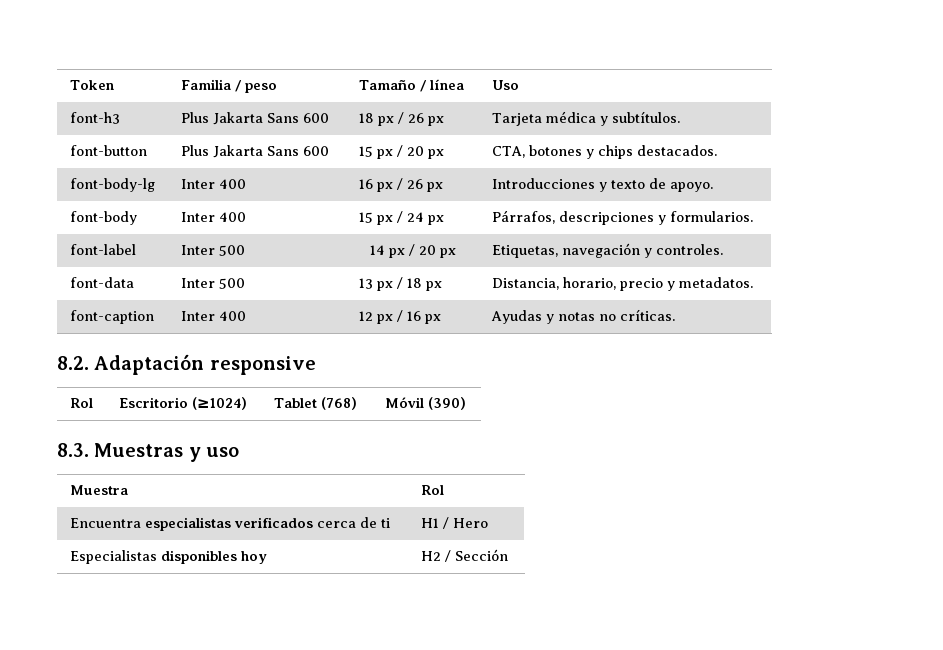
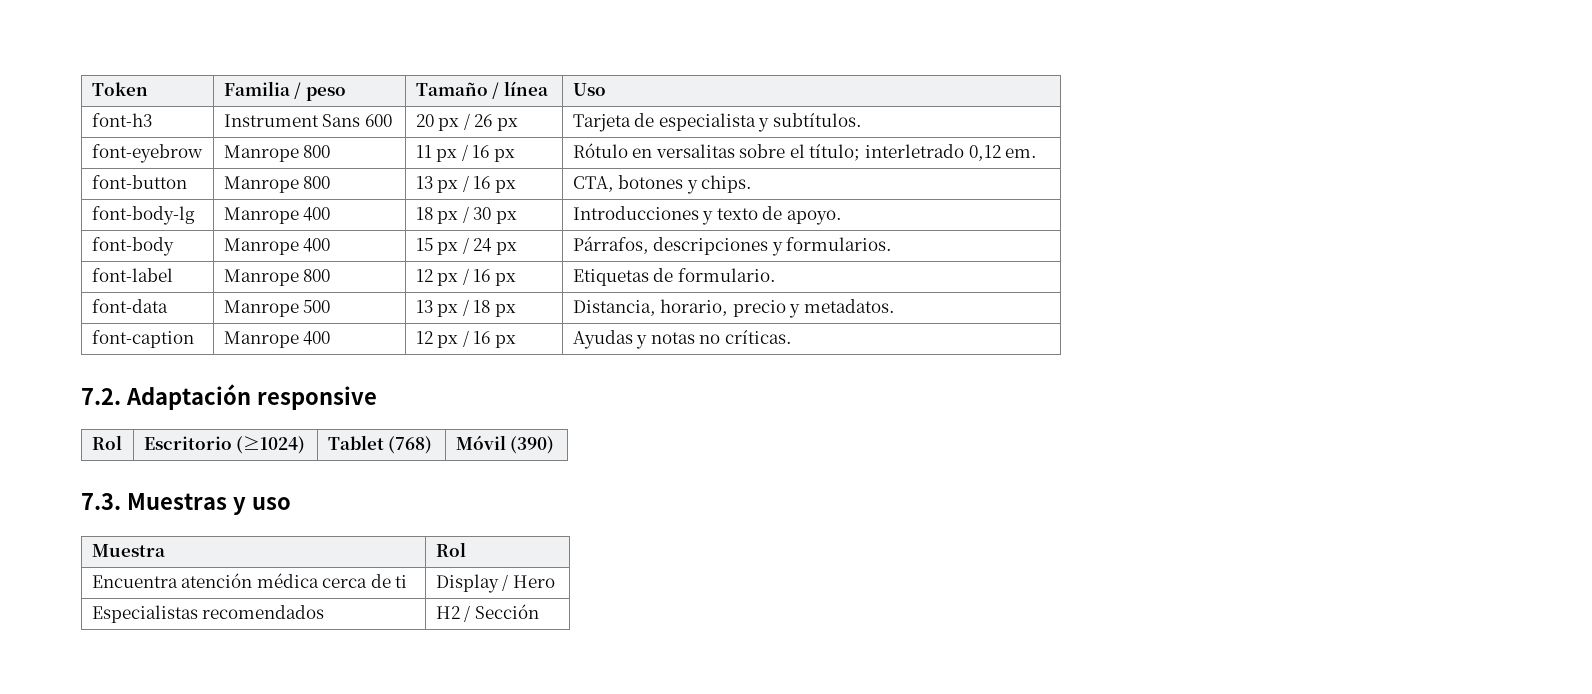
[180,112,329,125] [358,113,374,123] Plus Jakarta Sans 600 | 18 -> [223,114,392,127] [415,114,434,127] Instrument Sans 600 | 20
[545,111,596,123] médica -> [634,113,756,131] de especialista
[69,145,147,156] [180,145,329,158] [358,145,424,159] font-button | Plus Jakarta Sans 600 | 15 px / 20 -> [91,144,203,163] [223,145,331,162] [415,144,515,162] [572,143,1038,161] [91,175,187,189] [223,176,331,193] [415,175,491,193] font-eyebrow | Manrope 800 | 11 px / 16 px | Rótulo en versalitas sobre el título; interletrado 0,12 em. // font-button | Manrope 800 | 13 px / 16
[597,145,717,159] chips destacados. -> [701,175,753,193] chips.
[180,179,246,189] [358,178,423,192] Inter 400 | 16 px / 26 -> [223,207,331,224] [415,206,492,224] Manrope 400 | 18 px / 30
[180,212,215,222] Inter -> [223,238,299,255] Manrope
[180,245,245,256] [370,244,456,258] [491,243,723,258] Inter 500 | 14 px / 20 px | Etiquetas, navegación y controles. -> [223,269,331,286] [415,268,516,286] [572,268,776,286] Manrope 800 | 12 px / 16 px | Etiquetas de formulario.
[180,278,215,288] Inter -> [223,300,299,317] Manrope
[180,311,215,321] Inter -> [223,331,299,348] Manrope
[57,356,89,370] 8.2. -> [81,388,121,405] 7.2.
[57,443,89,457] 8.3. -> [81,493,121,510] 7.3.
[144,517,313,531] especialistas verificados -> [181,573,319,588] atención médica
[420,518,439,528] H1 -> [435,574,499,593] Display
[160,550,267,564] disponibles hoy -> [202,605,325,619] recomendados

